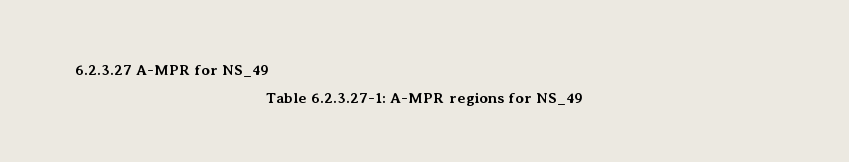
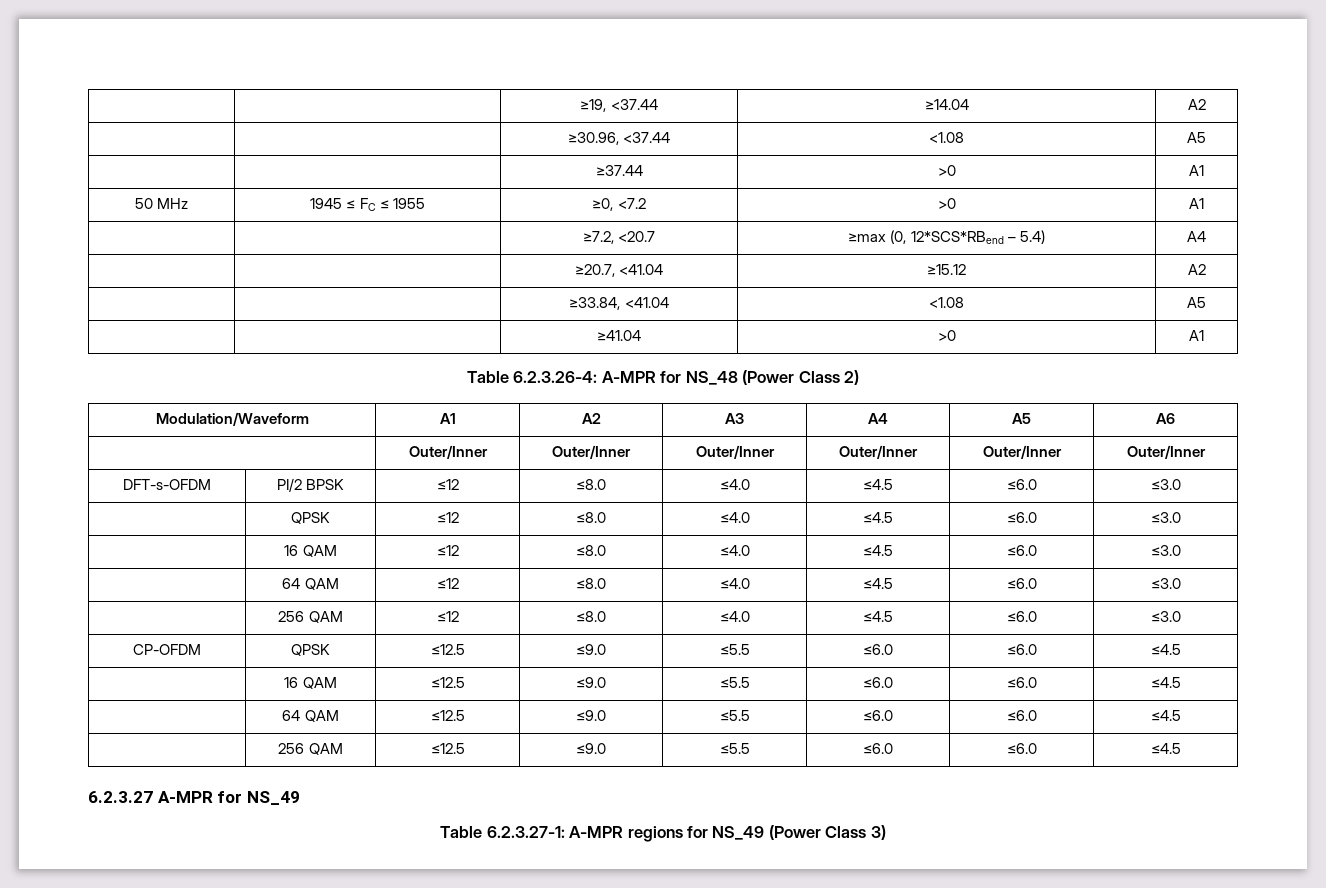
(75, 70) none -> [580,99,658,112] [924,99,969,110] [1187,99,1206,110] [567,132,671,145] [929,132,964,143] [1187,132,1206,143] [595,165,643,176] [937,165,956,176] [1189,165,1204,176] [134,198,189,209] [310,198,425,211] [592,198,646,211] [937,198,956,209] [1189,198,1204,209] [582,231,656,244] [848,230,1045,244] [1187,231,1206,242] [574,264,664,277] [927,264,966,275] [1187,264,1206,275] [569,297,669,310] [929,297,964,308] [1187,297,1206,308] [597,330,641,341] [937,330,956,341] [1189,330,1204,341] [466,370,860,385] [155,412,309,426] [439,413,456,424] [581,413,601,424] [725,413,744,424] [868,413,888,424] [1012,413,1031,424] [1156,413,1175,424] [408,445,488,459] [552,445,631,459] [695,445,775,459] [839,445,918,459] [982,445,1062,459] [1126,445,1206,459] [123,479,211,490] [276,478,345,492] [436,479,459,490] [576,479,606,490] [719,479,750,490] [863,479,893,490] [1006,479,1037,490] [1150,479,1181,490] [291,512,330,524] [436,512,459,523] [576,512,606,523] [719,512,750,523] [863,512,893,523] [1006,512,1037,523] [1150,512,1181,523] [284,545,337,557] [436,545,459,556] [576,545,606,556] [719,545,750,556] [863,545,893,556] [1006,545,1037,556] [1150,545,1181,556] [282,578,339,590] [436,578,459,589] [576,578,606,589] [719,578,750,589] [863,578,893,589] [1006,578,1037,589] [1150,578,1181,589] [278,611,343,623] [436,611,459,622] [576,611,606,622] [719,611,750,622] [863,611,893,622] [1006,611,1037,622] [1150,611,1181,622] [133,644,201,655] [291,644,330,656] [430,644,465,655] [576,644,606,655] [719,644,750,655] [863,644,893,655] [1006,644,1037,655] [1150,644,1181,655] [284,677,337,689] [430,677,465,688] [576,677,606,688] [719,677,750,688] [863,677,893,688] [1006,677,1037,688] [1150,677,1181,688] [282,710,339,722] [430,710,465,721] [576,710,606,721] [719,710,750,721] [863,710,893,721] [1006,710,1037,721] [1150,710,1181,721] [278,743,343,755] [430,743,465,754] [576,743,606,754] [719,743,750,754] [863,743,893,754] [1006,743,1037,754] [1150,743,1181,754] | | ≥19, <37.44 | ≥14.04 | A2 // | | ≥30.96, <37.44 | <1.08 | A5 // | | ≥37.44 | >0 | A1 // 50 MHz | 1945 ≤ FC ≤ 1955 | ≥0, <7.2 | >0 | A1 // | | ≥7.2, <20.7 | ≥max (0, 12*SCS*RBend – 5.4) | A4 // | | ≥20.7, <41.04 | ≥15.12 | A2 // | | ≥33.84, <41.04 | <1.08 | A5 // | | ≥41.04 | >0 | A1 // Table 6.2.3.26-4: A-MPR for NS_48 (Power Class 2) // Modulation/Waveform | A1 | A2 | A3 | A4 | A5 | A6 // | Outer/Inner | Outer/Inner | Outer/Inner | Outer/Inner | Outer/Inner | Outer/Inner // DFT-s-OFDM | PI/2 BPSK | ≤12 | ≤8.0 | ≤4.0 | ≤4.5 | ≤6.0 | ≤3.0 // | QPSK | ≤12 | ≤8.0 | ≤4.0 | ≤4.5 | ≤6.0 | ≤3.0 // | 16 QAM | ≤12 | ≤8.0 | ≤4.0 | ≤4.5 | ≤6.0 | ≤3.0 // | 64 QAM | ≤12 | ≤8.0 | ≤4.0 | ≤4.5 | ≤6.0 | ≤3.0 // | 256 QAM | ≤12 | ≤8.0 | ≤4.0 | ≤4.5 | ≤6.0 | ≤3.0 // CP-OFDM | QPSK | ≤12.5 | ≤9.0 | ≤5.5 | ≤6.0 | ≤6.0 | ≤4.5 // | 16 QAM | ≤12.5 | ≤9.0 | ≤5.5 | ≤6.0 | ≤6.0 | ≤4.5 // | 64 QAM | ≤12.5 | ≤9.0 | ≤5.5 | ≤6.0 | ≤6.0 | ≤4.5 // | 256 QAM | ≤12.5 | ≤9.0 | ≤5.5 | ≤6.0 | ≤6.0 | ≤4.5 //
(583, 99) none -> [768,825,886,840] (Power Class 3)

